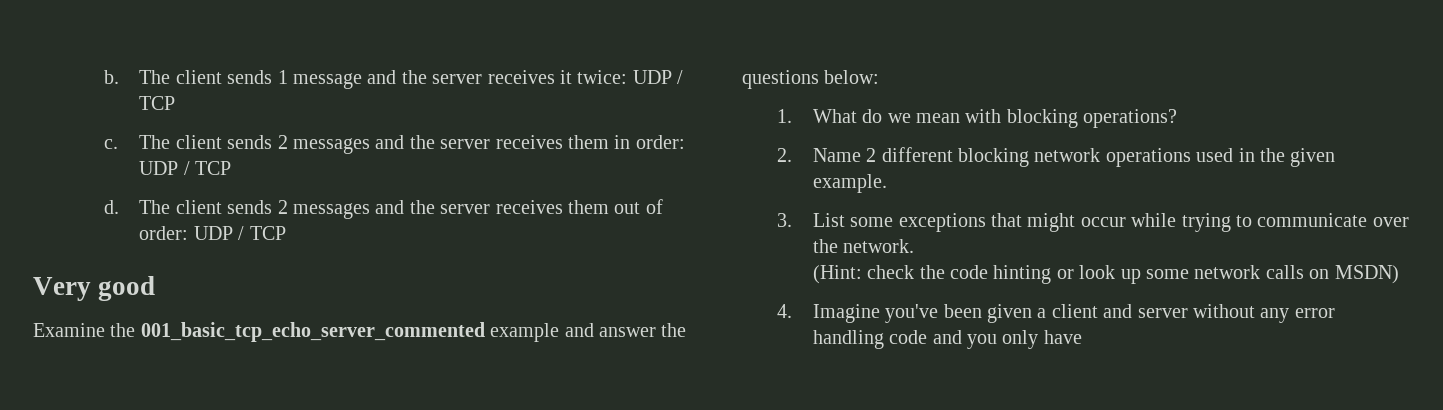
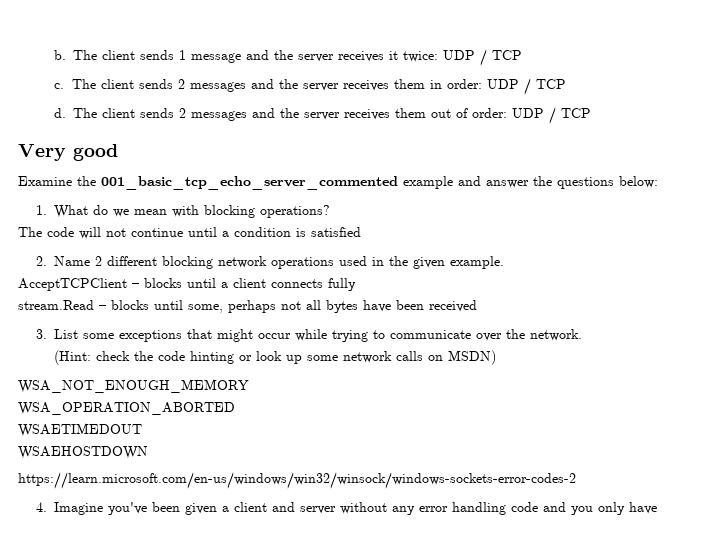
(1178, 118) none -> [18,227,361,239] // The code will not continue until a condition is satisfied
(887, 183) none -> [18,278,356,291] [18,300,477,313] // AcceptTCPClient – blocks until a client connects fully // stream.Read – blocks until some, perhaps not all bytes have been received
(1399, 274) none -> [18,379,249,393] [18,402,235,415] [18,423,142,437] [18,446,148,459] [18,472,576,489] // WSA_NOT_ENOUGH_MEMORY // WSA_OPERATION_ABORTED // WSAETIMEDOUT // WSAEHOSTDOWN // https://learn.microsoft.com/en-us/windows/win32/winsock/windows-sockets-error-codes-2

